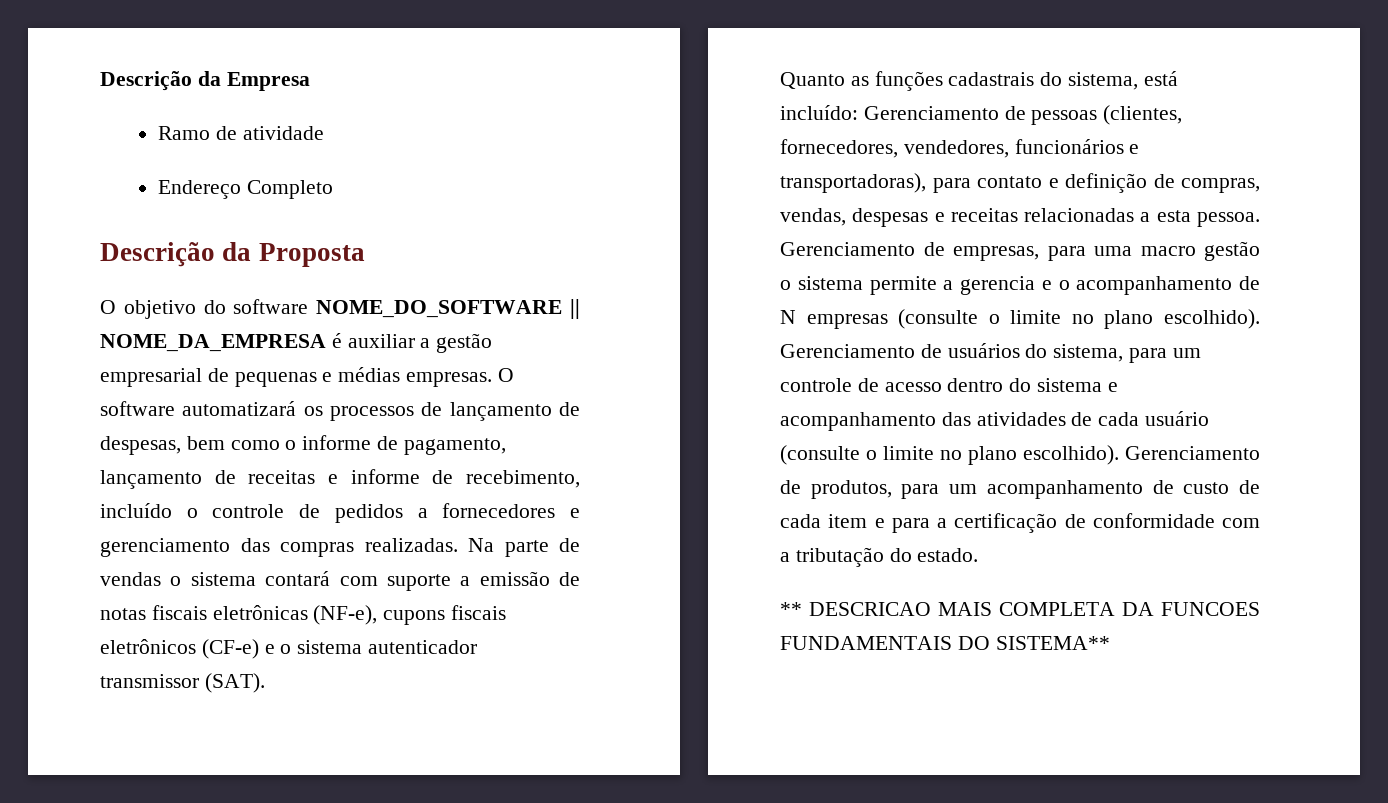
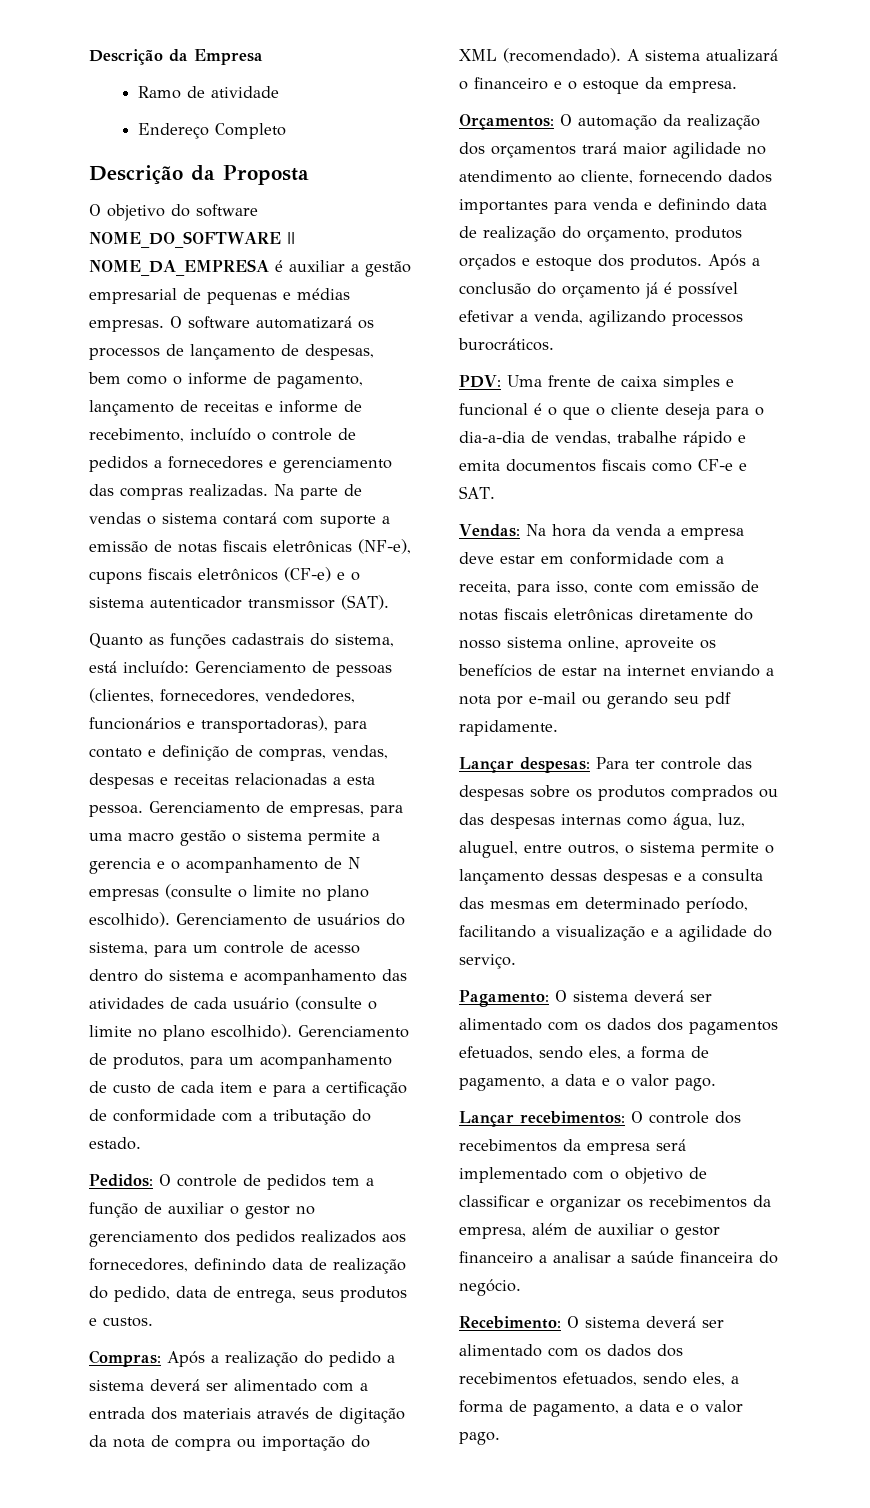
[780,602,1260,616] [780,636,1110,650] ** DESCRICAO MAIS COMPLETA DA FUNCOES FUNDAMENTAIS DO SISTEMA** -> [89,1174,374,1190] [89,1202,315,1219] [89,1230,406,1247] [89,1258,406,1274] [89,1286,407,1303] [89,1317,153,1327] [89,1350,395,1367] [89,1379,368,1392] [89,1407,405,1424] [89,1435,370,1451] [459,48,778,63] [459,77,737,94] [459,114,760,130] [459,142,766,159] [459,170,772,184] [459,198,767,214] [459,226,742,242] [459,254,760,271] [459,282,738,299] [459,310,743,327] [458,338,554,351] [459,375,734,391] [459,403,764,420] [459,431,746,447] [459,459,747,472] [459,486,495,499] [459,524,744,540] [459,552,724,565] [459,580,759,596] [459,608,753,621] [459,636,716,652] [458,664,774,677] [459,692,731,709] [459,720,558,736] [459,757,752,773] [459,785,778,801] [459,813,745,830] [459,841,774,858] [459,869,763,885] [459,897,748,913] [459,925,772,942] [459,954,516,969] [459,990,712,1007] [459,1018,778,1035] [459,1046,709,1060] [459,1074,716,1091] [459,1111,741,1127] [459,1139,686,1155] [459,1167,707,1184] [459,1195,771,1212] [459,1223,720,1240] [459,1251,778,1264] [459,1279,521,1296] [459,1316,724,1329] [459,1344,683,1357] [459,1372,739,1386] [459,1400,743,1417] [459,1432,500,1445] Pedidos: O controle de pedidos tem a função de auxiliar o gestor no gerenciamento dos pedidos realizados aos fornecedores, definindo data de realização do pedido, data de entrega, seus produtos e custos. // Compras: Após a realização do pedido a sistema deverá ser alimentado com a entrada dos materiais através de digitação da nota de compra ou importação do XML (recomendado). A sistema atualizará o financeiro e o estoque da empresa. // Orçamentos: O automação da realização dos orçamentos trará maior agilidade no atendimento ao cliente, fornecendo dados importantes para venda e definindo data de realização do orçamento, produtos orçados e estoque dos produtos. Após a conclusão do orçamento já é possível efetivar a venda, agilizando processos burocráticos. // PDV: Uma frente de caixa simples e funcional é o que o cliente deseja para o dia-a-dia de vendas, trabalhe rápido e emita documentos fiscais como CF-e e SAT. // Vendas: Na hora da venda a empresa deve estar em conformidade com a receita, para isso, conte com emissão de notas fiscais eletrônicas diretamente do nosso sistema online, aproveite os benefícios de estar na internet enviando a nota por e-mail ou gerando seu pdf rapidamente. // Lançar despesas: Para ter controle das despesas sobre os produtos comprados ou das despesas internas como água, luz, aluguel, entre outros, o sistema permite o lançamento dessas despesas e a consulta das mesmas em determinado período, facilitando a visualização e a agilidade do serviço. // Pagamento: O sistema deverá ser alimentado com os dados dos pagamentos efetuados, sendo eles, a forma de pagamento, a data e o valor pago. // Lançar recebimentos: O controle dos recebimentos da empresa será implementado com o objetivo de classificar e organizar os recebimentos da empresa, além de auxiliar o gestor financeiro a analisar a saúde financeira do negócio. // Recebimento: O sistema deverá ser alimentado com os dados dos recebimentos efetuados, sendo eles, a forma de pagamento, a data e o valor pago.

